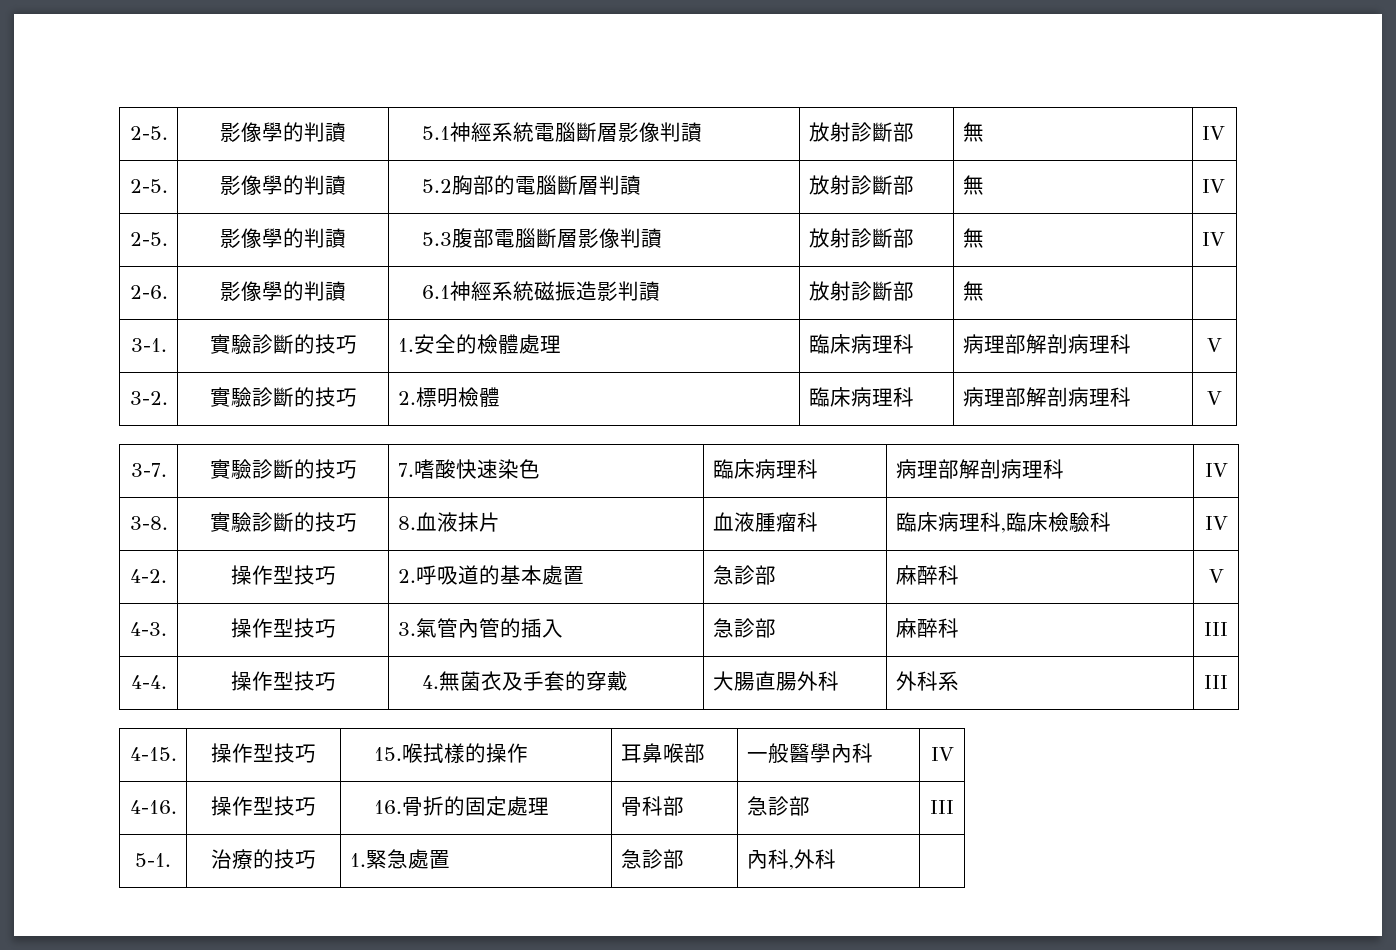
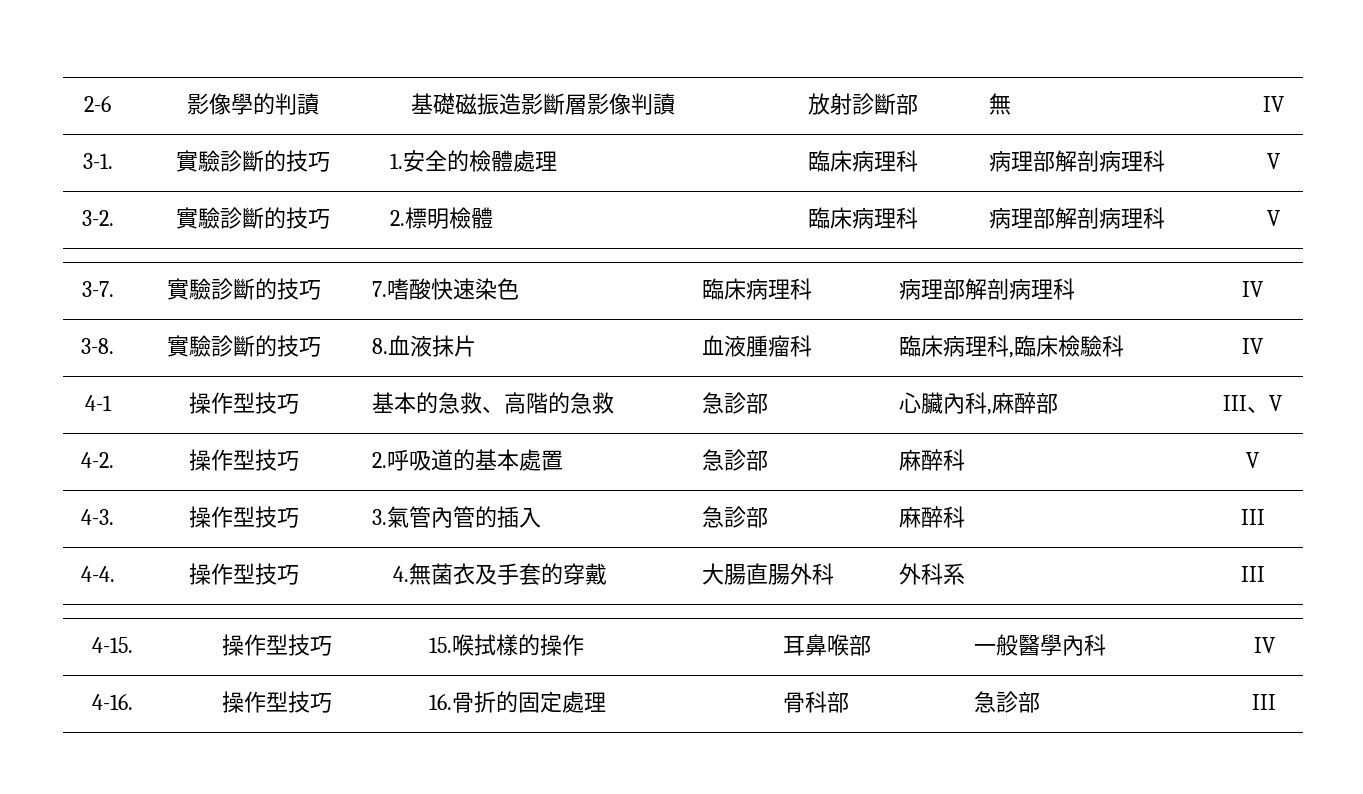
[129,126,168,140] [220,122,346,142] [422,122,703,142] [808,122,914,142] [962,122,984,142] [1201,126,1225,140] [129,179,168,193] [220,175,346,195] [422,175,642,195] [808,175,914,195] [962,175,984,195] [1201,179,1225,193] [129,232,168,246] [220,228,346,248] [422,228,663,248] [808,228,914,248] [962,228,984,248] [1201,232,1225,246] [129,285,168,299] [220,281,346,301] [422,281,661,301] [808,281,914,301] [962,281,984,301] 2-5. | 影像學的判讀 | 5.1神經系統電腦斷層影像判讀 | 放射診斷部 | 無 | IV // 2-5. | 影像學的判讀 | 5.2胸部的電腦斷層判讀 | 放射診斷部 | 無 | IV // 2-5. | 影像學的判讀 | 5.3腹部電腦斷層影像判讀 | 放射診斷部 | 無 | IV // 2-6. | 影像學的判讀 | 6.1神經系統磁振造影判讀 | 放射診斷部 | 無 | -> [84,96,111,112] [186,93,319,115] [410,93,675,115] [807,93,918,115] [988,93,1011,115] [1263,96,1285,112] 2-6 | 影像學的判讀 | 基礎磁振造影斷層影像判讀 | 放射診斷部 | 無 | IV
(1228, 523) none -> [84,395,112,411] [188,392,299,414] [371,392,614,414] [701,392,768,414] [898,392,1058,415] [1223,395,1283,413] // 4-1 | 操作型技巧 | 基本的急救、高階的急救 | 急診部 | 心臟內科,麻醉部 | III、V
[135,853,171,867] [211,849,316,869] [349,849,450,869] [620,849,684,869] [746,849,836,870] // 5-1. | 治療的技巧 | 1.緊急處置 | 急診部 | 內科,外科 | -> (1276, 702) none

